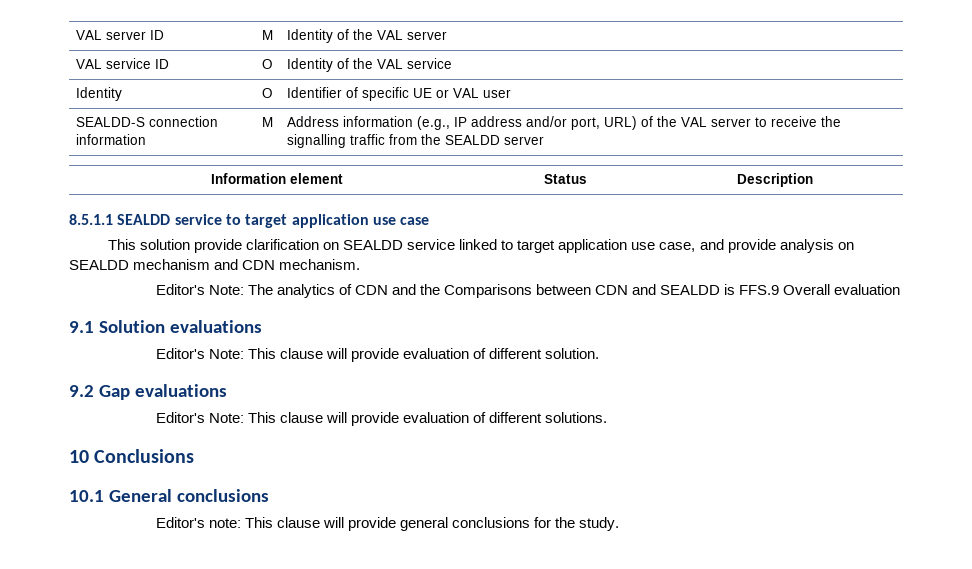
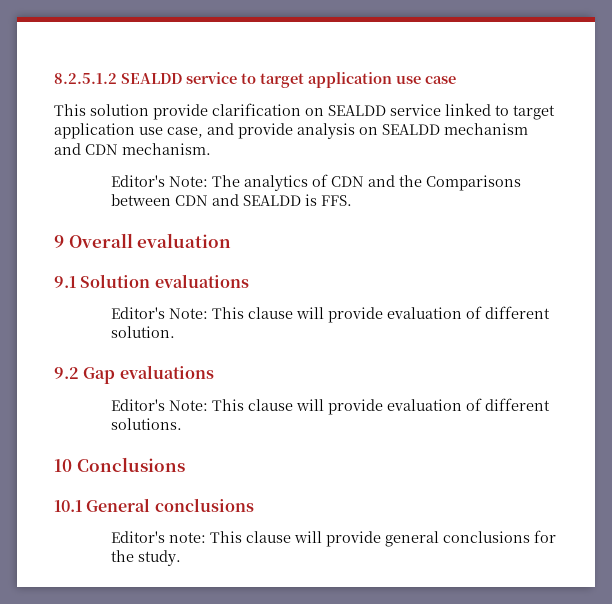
[75,30,164,40] [262,30,273,40] [286,29,447,43] [75,58,169,69] [262,59,273,69] [286,58,452,72] [75,87,122,101] [262,88,273,98] [286,87,511,101] [75,116,218,127] [75,134,146,145] [262,117,273,127] [286,116,841,130] [286,134,544,148] [211,173,343,184] [544,174,587,184] [736,173,813,187] [69,214,113,225] VAL server ID | M | Identity of the VAL server // VAL service ID | O | Identity of the VAL service // Identity | O | Identifier of specific UE or VAL user // SEALDD-S connection information | M | Address information (e.g., IP address and/or port, URL) of the VAL server to receive the signalling traffic from the SEALDD server // Information element | Status | Description // 8.5.1.1 -> [54,73,117,84] 8.2.5.1.2
[739,285,780,295] FFS.9 -> [321,195,353,206] [54,235,64,248] FFS. // 9

